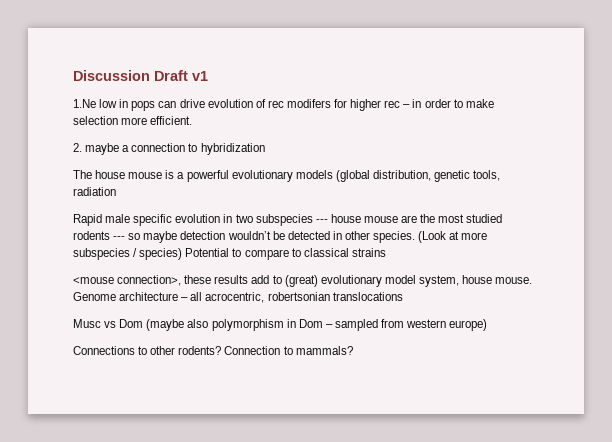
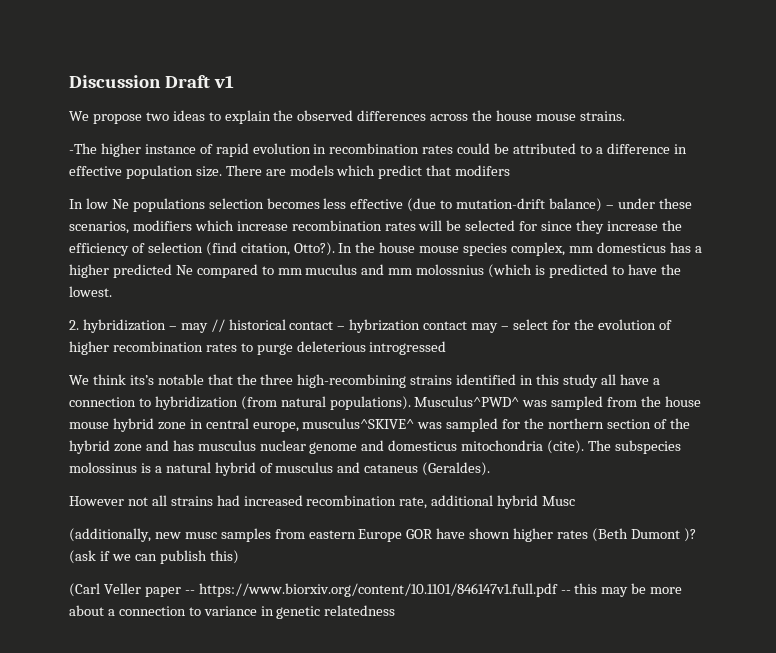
[73,99,494,111] [73,116,193,125] [73,143,265,155] [73,170,501,182] [73,187,116,196] [73,214,503,226] [73,231,488,243] [73,248,386,260] [73,275,533,287] [73,292,403,303] [73,319,488,331] [73,346,353,355] 1.Ne low in pops can drive evolution of rec modifers for higher rec – in order to make selection more efficient. // 2. maybe a connection to hybridization // The house mouse is a powerful evolutionary models (global distribution, genetic tools, radiation // Rapid male specific evolution in two subspecies --- house mouse are the most studied rodents --- so maybe detection wouldn’t be detected in other species. (Look at more subspecies / species) Potential to compare to classical strains // <mouse connection>, these results add to (great) evolutionary model system, house mouse. Genome architecture – all acrocentric, robertsonian translocations // Musc vs Dom (maybe also polymorphism in Dom – sampled from western europe) // Connections to other rodents? Connection to mammals? -> [69,110,625,124] [69,143,687,157] [69,165,511,179] [69,198,692,212] [69,220,682,234] [69,242,702,256] [69,264,681,278] [69,286,112,297] [69,319,672,333] [69,341,447,355] [69,374,660,388] [69,396,702,410] [69,418,690,432] [69,440,681,454] [69,462,491,476] [69,495,576,509] [69,528,696,542] [69,550,239,564] [69,583,683,597] [69,605,396,619] We propose two ideas to explain the observed differences across the house mouse strains. // -The higher instance of rapid evolution in recombination rates could be attributed to a difference in effective population size. There are models which predict that modifers // In low Ne populations selection becomes less effective (due to mutation-drift balance) – under these scenarios, modifiers which increase recombination rates will be selected for since they increase the efficiency of selection (find citation, Otto?). In the house mouse species complex, mm domesticus has a higher predicted Ne compared to mm muculus and mm molossnius (which is predicted to have the lowest. // 2. hybridization – may // historical contact – hybrization contact may – select for the evolution of higher recombination rates to purge deleterious introgressed // We think its’s notable that the three high-recombining strains identified in this study all have a connection to hybridization (from natural populations). Musculus^PWD^ was sampled from the house mouse hybrid zone in central europe, musculus^SKIVE^ was sampled for the northern section of the hybrid zone and has musculus nuclear genome and domesticus mitochondria (cite). The subspecies molossinus is a natural hybrid of musculus and cataneus (Geraldes). // However not all strains had increased recombination rate, additional hybrid Musc // (additionally, new musc samples from eastern Europe GOR have shown higher rates (Beth Dumont )? (ask if we can publish this) // (Carl Veller paper -- https://www.biorxiv.org/content/10.1101/846147v1.full.pdf -- this may be more about a connection to variance in genetic relatedness

